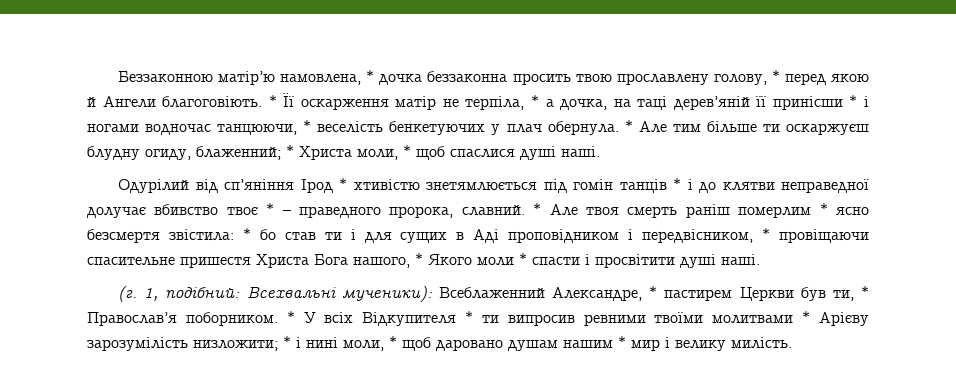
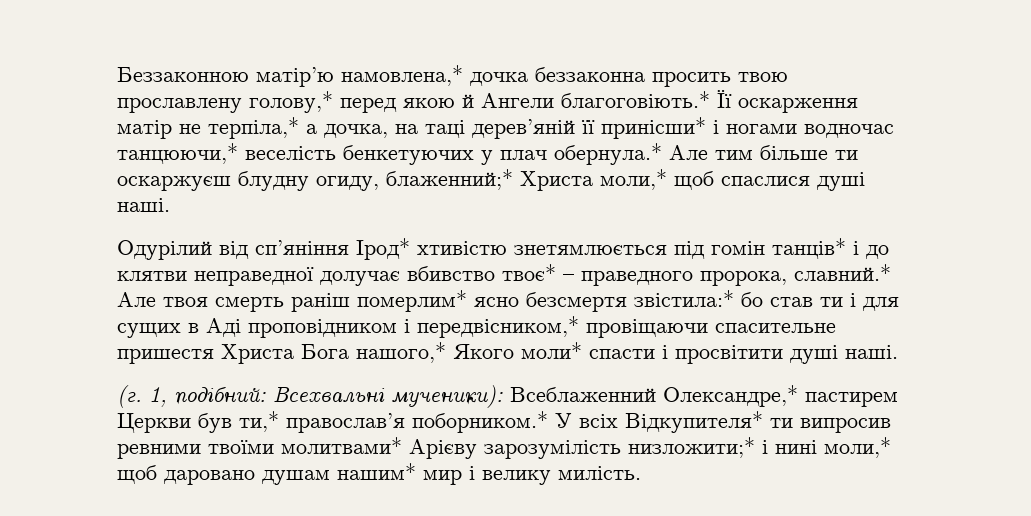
[280,70,375,85] намовлена, * -> [341,65,463,86] намовлена,*
[713,70,780,85] голову, * -> [249,91,333,113] голову,*
[162,95,277,108] благоговіють. * -> [561,91,710,108] благоговіють.*
[465,95,539,110] терпіла, * -> [208,117,299,139] терпіла,*
[772,95,858,110] принісши * -> [601,117,706,139] принісши*
[217,120,312,135] танцюючи, * -> [117,143,238,164] танцюючи,*
[547,120,633,135] обернула. * -> [554,143,662,165] обернула.*
[196,145,411,160] блаженний; * Христа моли, * -> [386,169,667,191] блаженний;* Христа моли,*
[300,178,348,193] Ірод * -> [356,238,410,260] Ірод*
[619,178,682,193] танців * -> [772,238,846,259] танців*
[226,203,275,215] твоє * -> [502,264,556,281] твоє*
[461,203,542,216] славний. * -> [794,264,891,281] славний.*
[738,203,869,218] [87,228,251,243] померлим * ясно безсмертя звістила: * -> [357,290,734,312] померлим* ясно безсмертя звістила:*
[642,228,771,243] передвісником, * -> [417,316,579,338] передвісником,*
[353,253,527,268] нашого, * Якого моли * -> [356,342,582,363] нашого,* Якого моли*
[552,286,658,301] Александре, * -> [663,385,798,407] Олександре,*
[832,286,869,301] [87,311,869,326] [87,336,397,351] ти, * Православ’я поборником. * У всіх Відкупителя * ти випросив ревними твоїми молитвами * Арієву зарозумілість низложити; * і нині моли, * -> [239,411,891,433] [117,437,891,459] ти,* православ’я поборником.* У всіх Відкупителя* ти випросив ревними твоїми молитвами* Арієву зарозумілість низложити;* і нині моли,*
[563,336,626,348] нашим * -> [337,463,416,480] нашим*

